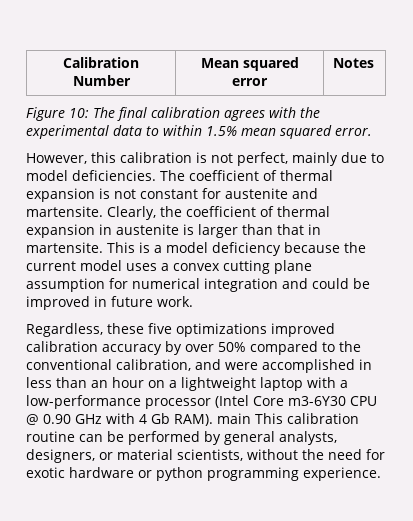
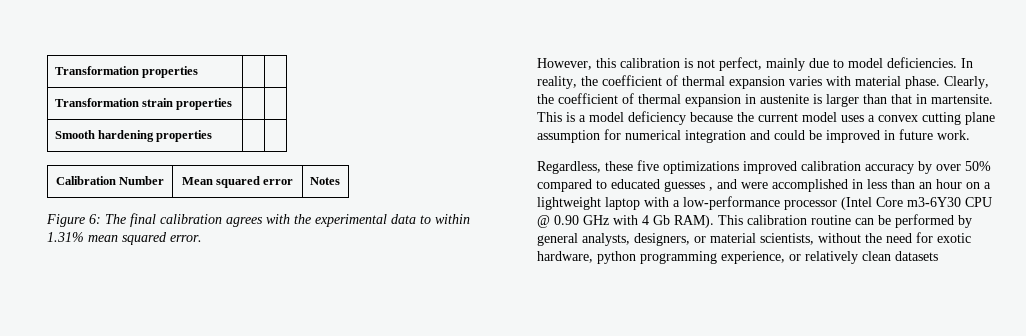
(63, 62) none -> [54,66,198,78] [54,98,233,110] [54,130,213,142] Transformation properties | | // Transformation strain properties | | // Smooth hardening properties | | //
[69,108,89,118] 10: -> [89,214,101,224] 6:
[206,126,237,136] 1.5% -> [47,232,84,242] 1.31%
[160,170,333,181] [26,188,318,202] [26,206,103,217] The coefficient of thermal expansion is not constant for austenite and martensite. -> [961,58,973,68] [537,75,940,89] In reality, the coefficient of thermal expansion varies with material phase.
[339,341,361,352] [26,359,191,371] the conventional calibration, -> [611,179,713,192] educated guesses ,
[217,413,251,424] main -> (714, 221) none
[69,467,381,481] hardware or python programming experience. -> [537,251,938,264] hardware, python programming experience, or relatively clean datasets

